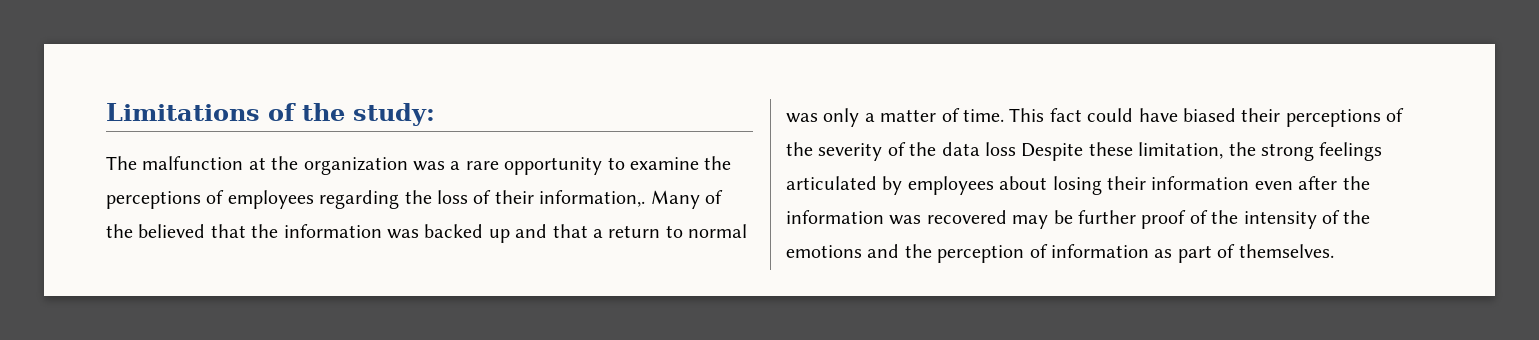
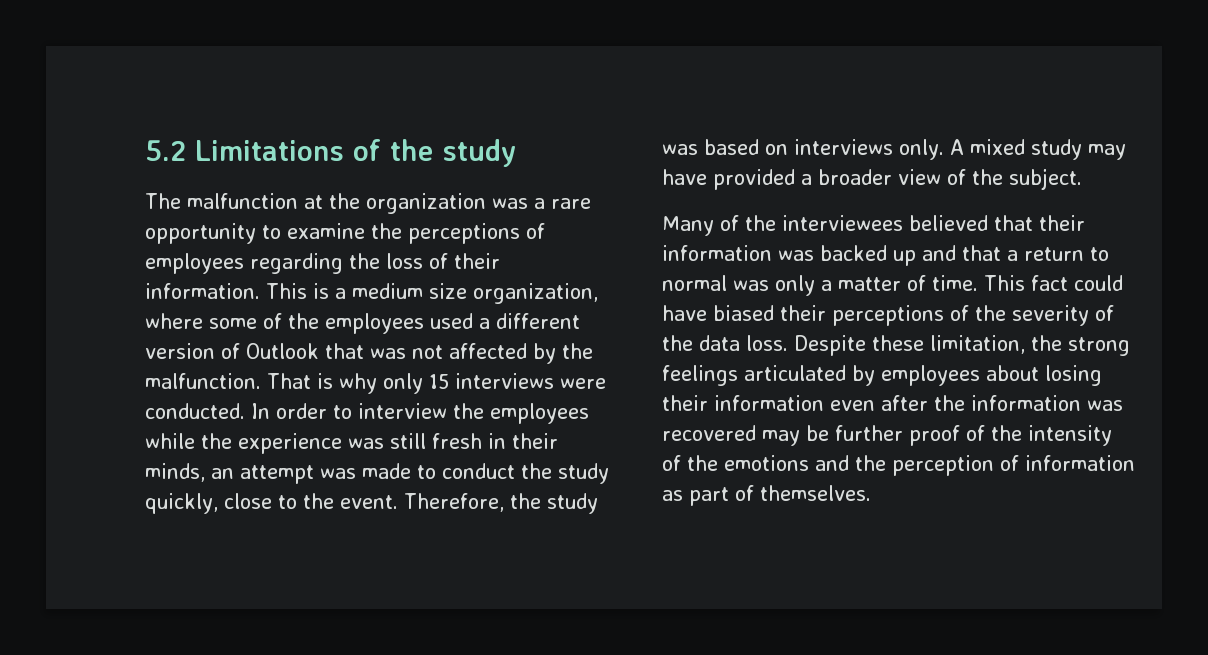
(106, 112) none -> [145,140,186,161] 5.2
[353,103,435,126] study: -> [442,139,516,167] study
[539,190,646,207] information,. -> [145,283,598,304] [145,313,580,334] [145,343,593,364] [145,373,606,394] [145,403,589,424] [145,433,558,454] [145,463,609,484] [145,493,598,514] [662,139,1126,160] [662,168,1082,190] information. This is a medium size organization, where some of the employees used a different version of Outlook that was not affected by the malfunction. That is why only 15 interviews were conducted. In order to interview the employees while the experience was still fresh in their minds, an attempt was made to conduct the study quickly, close to the event. Therefore, the study was based on interviews only. A mixed study may have provided a broader view of the subject. //
(133, 231) none -> [782,215,903,231] interviewees
[251,224,279,238] the -> [1039,215,1085,231] their
[985,142,1016,156] loss -> [746,335,788,351] loss.

